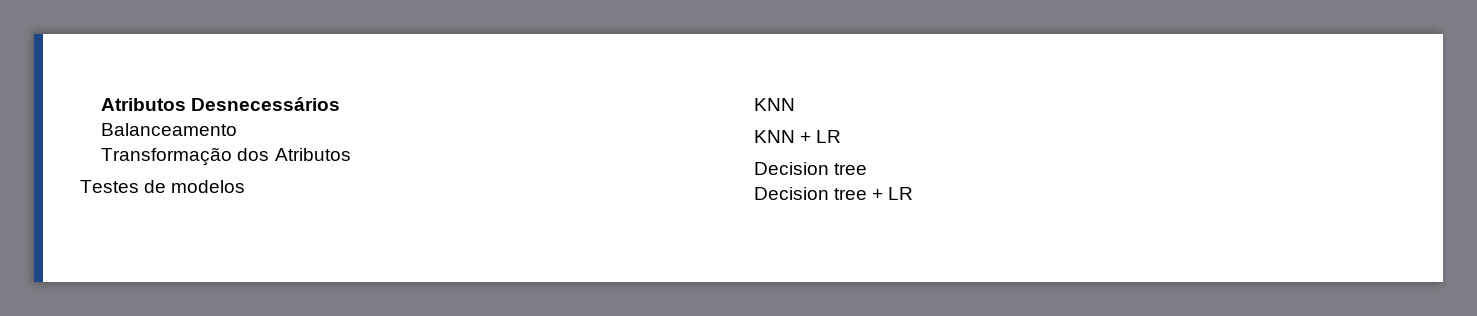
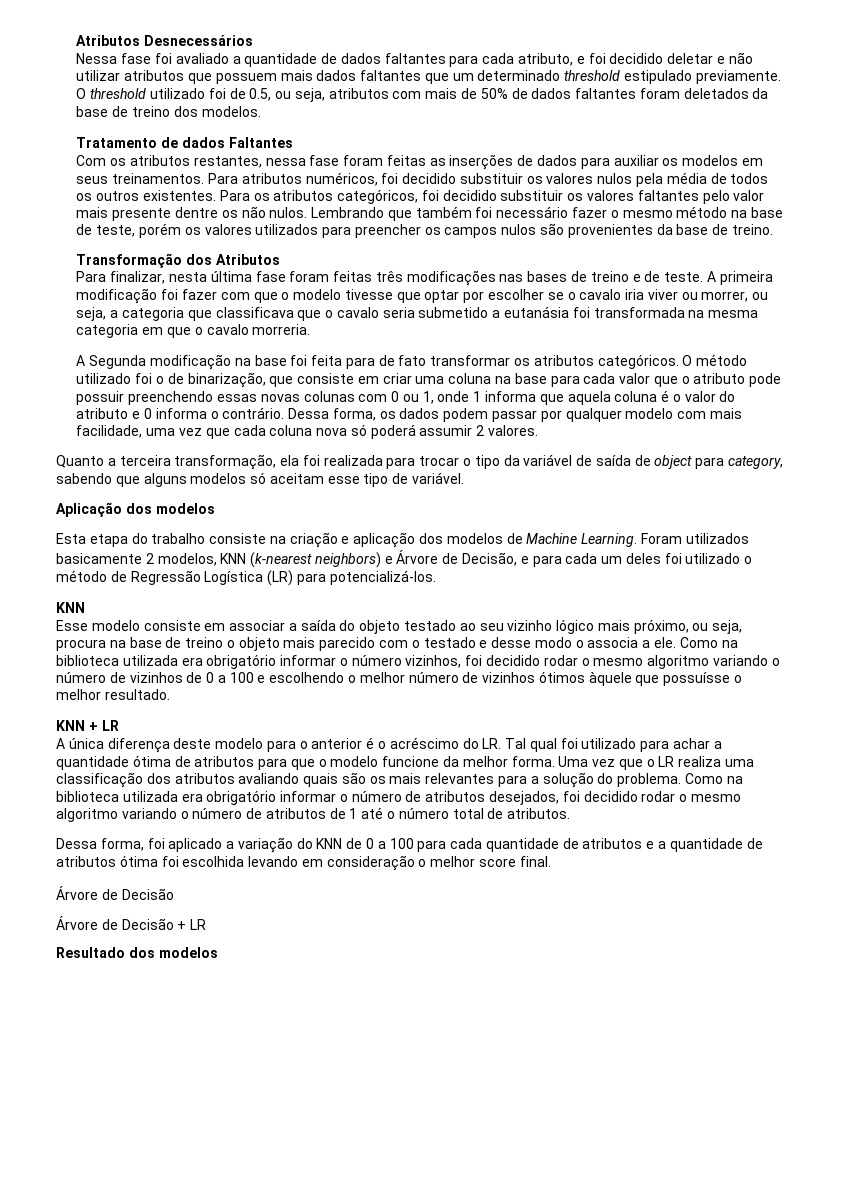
[101,123,238,136] [101,147,351,166] [80,180,246,193] [754,98,795,111] [754,130,842,143] [754,162,868,175] [754,187,914,200] Balanceamento // Transformação dos Atributos // Testes de modelos // KNN // KNN + LR // Decision tree // Decision tree + LR -> [76,52,753,67] [76,70,781,84] [76,88,769,102] [76,106,261,117] [76,137,293,148] [76,154,763,170] [76,172,769,187] [76,189,765,204] [76,206,783,221] [76,223,773,238] [76,253,280,268] [76,270,773,286] [76,288,769,304] [76,306,759,321] [76,324,311,338] [76,354,748,370] [76,372,782,388] [76,390,736,405] [76,407,742,422] [76,424,538,439] [56,454,784,470] [56,472,465,487] [56,502,215,517] [56,532,749,548] [56,550,753,568] [56,570,436,586] [56,602,85,613] [56,619,743,634] [56,637,738,651] [56,654,780,669] [56,671,743,686] [56,689,170,700] [56,720,119,731] [56,737,722,753] [56,755,755,770] [56,772,743,788] [56,790,741,805] [56,807,571,822] [56,837,763,853] [56,855,551,871] [56,886,174,900] [56,916,207,930] [56,947,218,958] Nessa fase foi avaliado a quantidade de dados faltantes para cada atributo, e foi decidido deletar e não utilizar atributos que possuem mais dados faltantes que um determinado threshold estipulado previamente. O threshold utilizado foi de 0.5, ou seja, atributos com mais de 50% de dados faltantes foram deletados da base de treino dos modelos. // Tratamento de dados Faltantes // Com os atributos restantes, nessa fase foram feitas as inserções de dados para auxiliar os modelos em seus treinamentos. Para atributos numéricos, foi decidido substituir os valores nulos pela média de todos os outros existentes. Para os atributos categóricos, foi decidido substituir os valores faltantes pelo valor mais presente dentre os não nulos. Lembrando que também foi necessário fazer o mesmo método na base de teste, porém os valores utilizados para preencher os campos nulos são provenientes da base de treino. // Transformação dos Atributos // Para finalizar, nesta última fase foram feitas três modificações nas bases de treino e de teste. A primeira modificação foi fazer com que o modelo tivesse que optar por escolher se o cavalo iria viver ou morrer, ou seja, a categoria que classificava que o cavalo seria submetido a eutanásia foi transformada na mesma categoria em que o cavalo morreria. // A Segunda modificação na base foi feita para de fato transformar os atributos categóricos. O método utilizado foi o de binarização, que consiste em criar uma coluna na base para cada valor que o atributo pode possuir preenchendo essas novas colunas com 0 ou 1, onde 1 informa que aquela coluna é o valor do atributo e 0 informa o contrário. Dessa forma, os dados podem passar por qualquer modelo com mais facilidade, uma vez que cada coluna nova só poderá assumir 2 valores. // Quanto a terceira transformação, ela foi realizada para trocar o tipo da variável de saída de object para category, sabendo que alguns modelos só aceitam esse tipo de variável. // Aplicação dos modelos // Esta etapa do trabalho consiste na criação e aplicação dos modelos de Machine Learning. Foram utilizados basicamente 2 modelos, KNN (k-nearest neighbors) e Árvore de Decisão, e para cada um deles foi utilizado o método de Regressão Logística (LR) para potencializá-los. // KNN // Esse modelo consiste em associar a saída do objeto testado ao seu vizinho lógico mais próximo, ou seja, procura na base de treino o objeto mais parecido com o testado e desse modo o associa a ele. Como na biblioteca utilizada era obrigatório informar o número vizinhos, foi decidido rodar o mesmo algoritmo variando o número de vizinhos de 0 a 100 e escolhendo o melhor número de vizinhos ótimos àquele que possuísse o melhor resultado. // KNN + LR // A única diferença deste modelo para o anterior é o acréscimo do LR. Tal qual foi utilizado para achar a quantidade ótima de atributos para que o modelo funcione da melhor forma. Uma vez que o LR realiza uma classificação dos atributos avaliando quais são os mais relevantes para a solução do problema. Como na biblioteca utilizada era obrigatório informar o número de atributos desejados, foi decidido rodar o mesmo algoritmo variando o número de atributos de 1 até o número total de atributos. // Dessa forma, foi aplicado a variação do KNN de 0 a 100 para cada quantidade de atributos e a quantidade de atributos ótima foi escolhida levando em consideração o melhor score final. // Árvore de Decisão // Árvore de Decisão + LR // Resultado dos modelos

